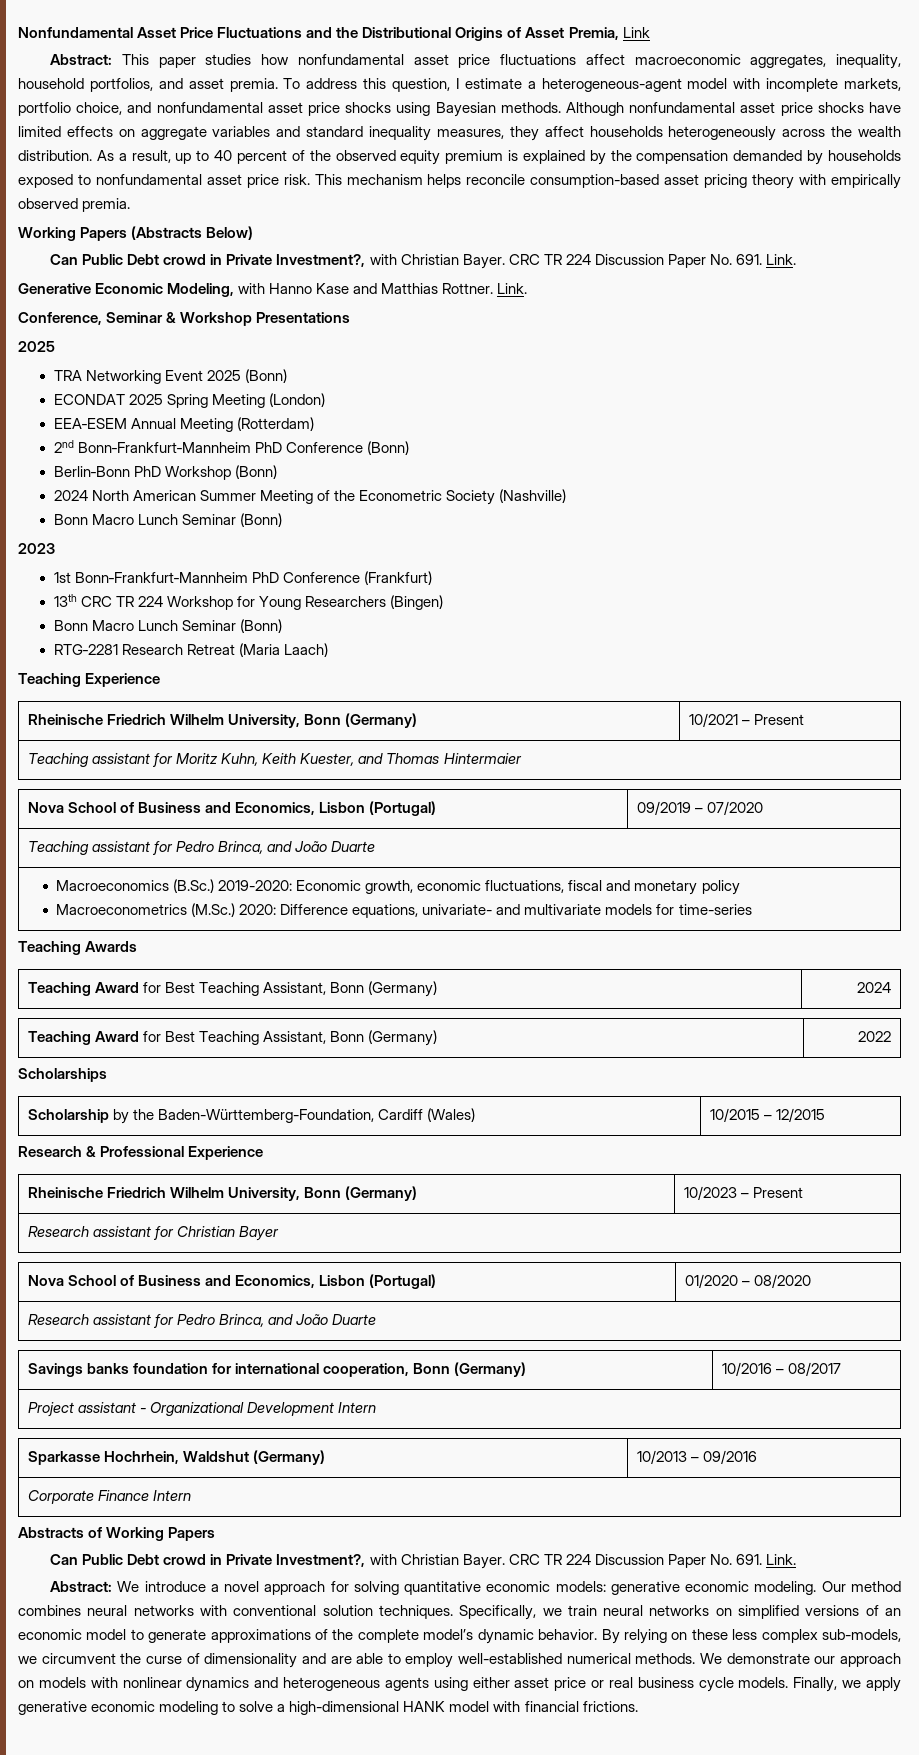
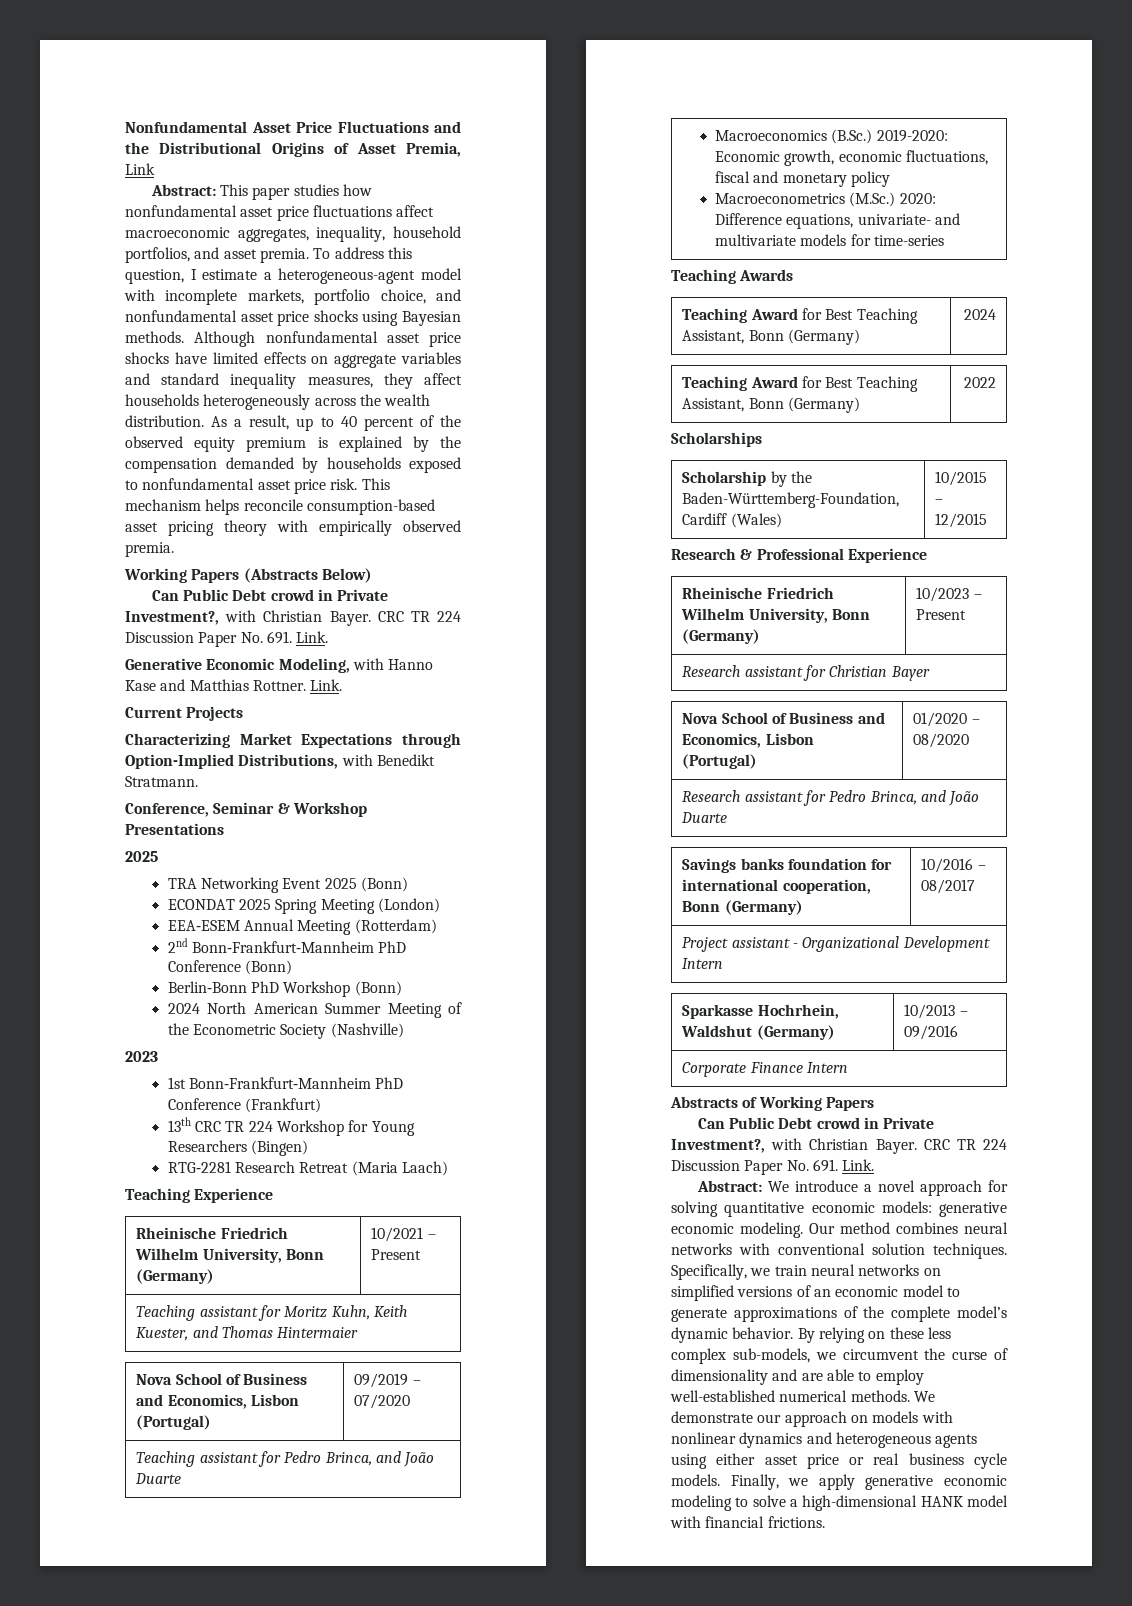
(528, 288) none -> [125,706,244,721] [125,733,462,748] [125,754,435,769] [125,776,198,787] // Current Projects // Characterizing Market Expectations through Option-Implied Distributions, with Benedikt Stratmann.
[53,513,282,527] // Bonn Macro Lunch Seminar (Bonn) -> (404, 1030) none
[53,619,282,633] // Bonn Macro Lunch Seminar (Bonn) -> (309, 1148) none

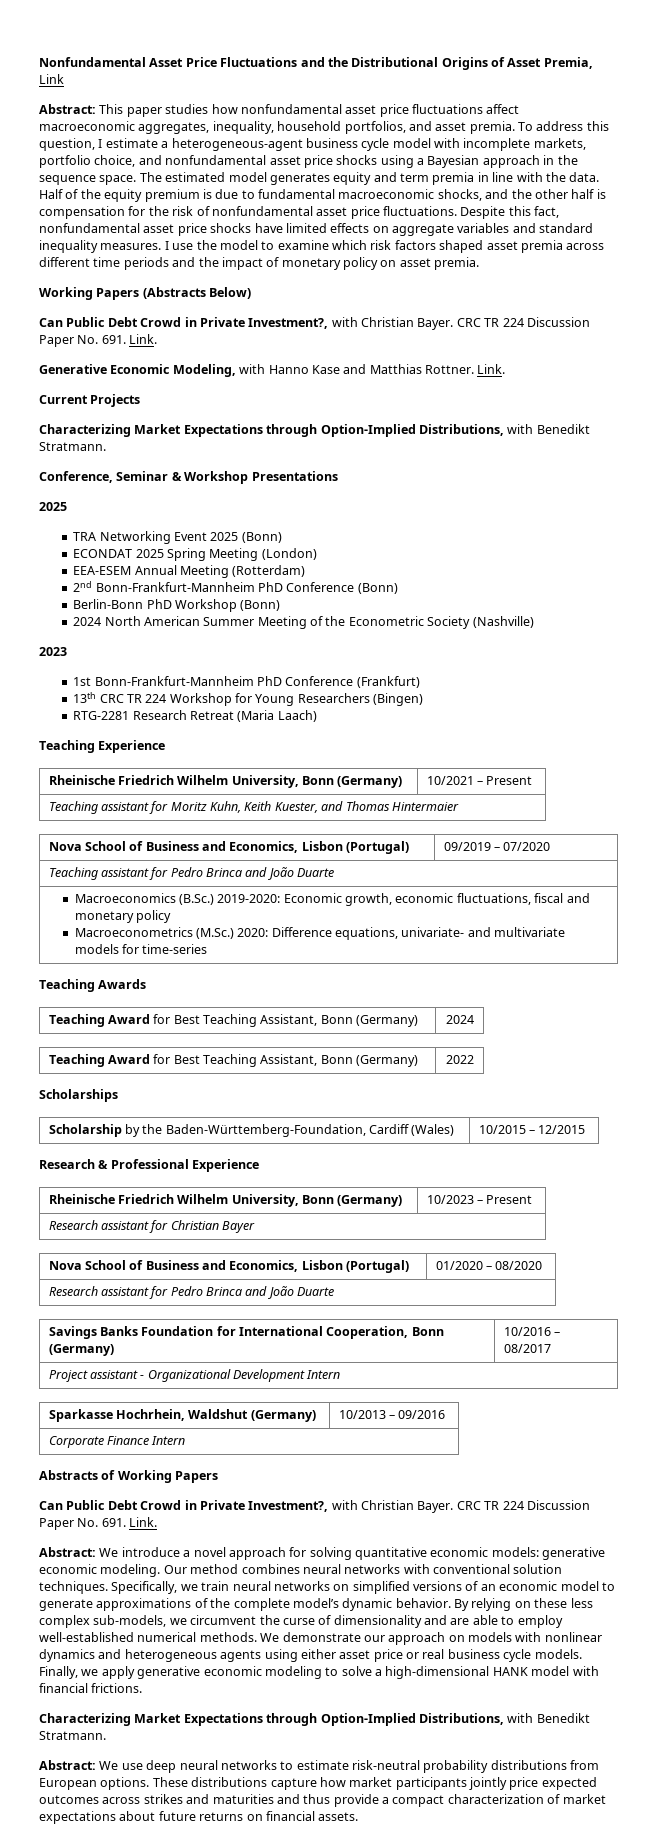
(416, 276) none -> [305,138,390,151] business cycle
[402,311,461,326] [125,331,256,347] Bayesian methods. Although -> [417,155,578,168] [39,172,600,185] [39,189,606,202] [39,206,560,219] a Bayesian approach in the sequence space. The estimated model generates equity and term premia in line with the data. Half of the equity premium is due to fundamental macroeconomic shocks, and the other half is compensation for the risk of nonfundamental asset price fluctuations. Despite this fact,
[307,373,462,389] [125,394,431,410] [125,415,461,431] [125,436,462,452] [125,457,461,473] [125,478,390,494] [125,499,435,515] [125,520,461,536] measures, they affect households heterogeneously across the wealth distribution. As a result, up to 40 percent of the observed equity premium is explained by the compensation demanded by households exposed to nonfundamental asset price risk. This mechanism helps reconcile consumption-based asset pricing theory with empirically observed -> [100,240,605,253] [39,257,431,270] measures. I use the model to examine which risk factors shaped asset premia across different time periods and the impact of monetary policy on asset
[270,589,314,601] crowd -> [140,317,182,327] Crowd
[324,1452,372,1466] Brinca, -> [206,868,243,877] Brinca
[869,791,917,805] Brinca, -> [206,1287,243,1296] Brinca
[740,858,893,870] [682,879,871,894] banks foundation for international cooperation, -> [99,1326,409,1339] Banks Foundation for International Cooperation,
[816,1117,860,1129] crowd -> [140,1500,182,1510] Crowd
(825, 1522) none -> [39,1713,590,1726] [39,1731,106,1740] [39,1760,600,1773] [39,1777,597,1790] [39,1794,606,1807] [39,1811,359,1824] // Characterizing Market Expectations through Option-Implied Distributions, with Benedikt Stratmann. // Abstract: We use deep neural networks to estimate risk-neutral probability distributions from European options. These distributions capture how market participants jointly price expected outcomes across strikes and maturities and thus provide a compact characterization of market expectations about future returns on financial assets.

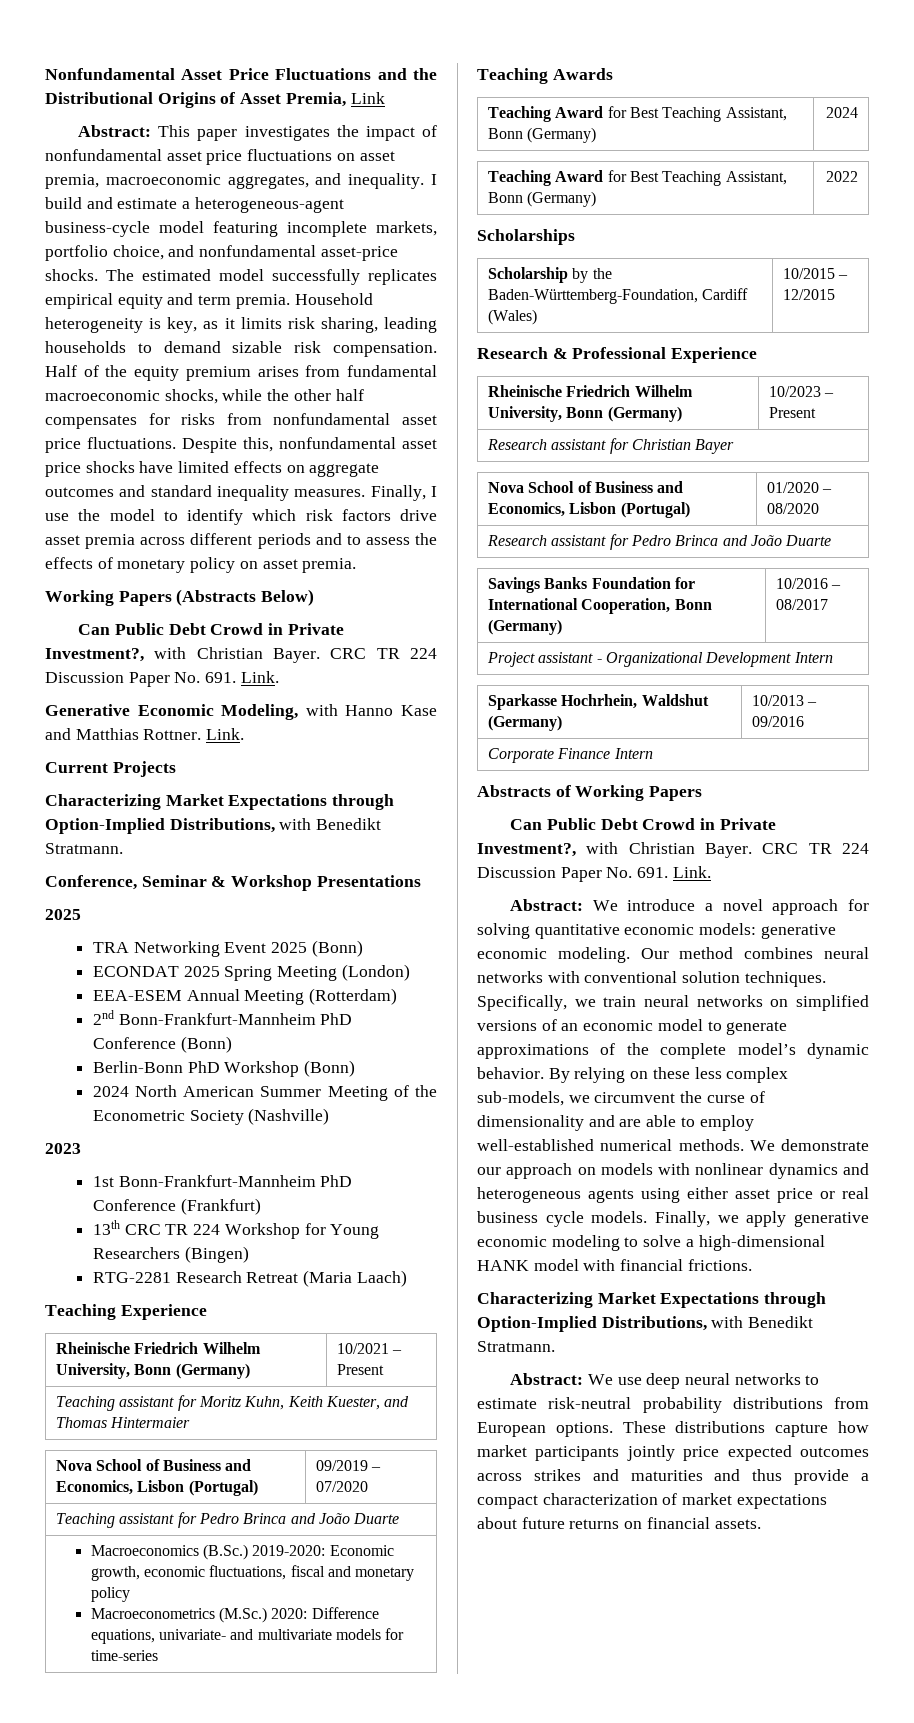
[165,104,520,117] [39,121,609,134] [39,138,460,151] studies how nonfundamental asset price fluctuations affect macroeconomic aggregates, inequality, household portfolios, and asset premia. To address this question, I estimate a heterogeneous-agent business cycle model with -> [244,125,438,141] [45,149,395,165] [45,173,438,189] [45,197,344,213] [45,221,278,237] investigates the impact of nonfundamental asset price fluctuations on asset premia, macroeconomic aggregates, and inequality. I build and estimate a heterogeneous-agent business-cycle model featuring
[269,155,578,168] [39,172,600,185] asset price shocks using a Bayesian approach in the sequence space. The estimated model generates equity and term premia in line with the data. -> [320,246,398,261] [45,269,437,285] [45,293,373,309] [45,317,437,333] [45,341,438,357] asset-price shocks. The estimated model successfully replicates empirical equity and term premia. Household heterogeneity is key, as it limits risk sharing, leading households to demand sizable risk compensation.
[202,189,255,199] is due to -> [257,365,341,377] arises from
[485,189,509,199] and -> [222,389,263,401] while
[596,189,606,199] [39,206,210,219] is compensation for the risk of -> [45,413,262,429] compensates for risks from
[508,206,560,218] this fact, -> [243,437,273,452] this,
[457,223,510,233] variables -> [45,487,114,497] outcomes
(162, 246) none -> [370,485,426,501] Finally,
[277,240,329,250] examine -> [187,509,243,525] identify
[439,240,484,253] shaped -> [400,509,437,521] drive
[93,257,121,267] time -> (253, 539) none
[198,257,263,270] the impact -> [346,533,437,545] [45,557,93,569] to assess the effects

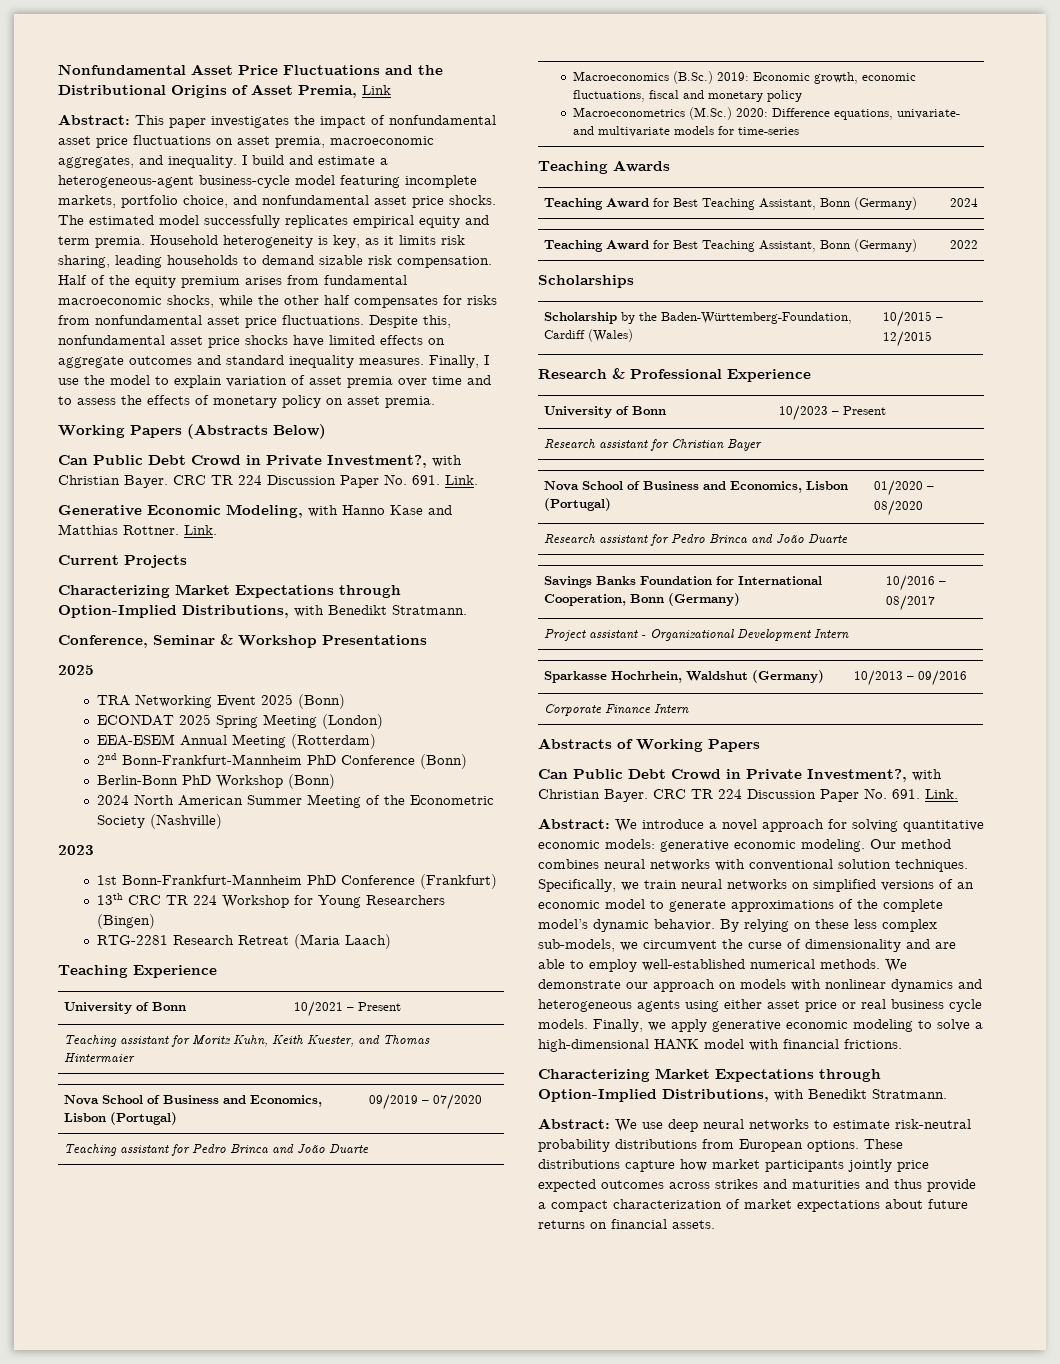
[320,246,398,261] asset-price -> [374,196,444,208] asset price
[187,509,437,525] [45,533,311,549] identify which risk factors drive asset premia across different periods -> [174,375,462,388] explain variation of asset premia over time
[55,1342,261,1354] [55,1363,250,1379] Rheinische Friedrich Wilhelm University, Bonn (Germany) -> [64,1002,187,1014] University of Bonn
[252,1545,326,1556] 2019-2020: -> [716,72,749,81] 2019:
[487,385,693,397] [487,406,682,422] Rheinische Friedrich Wilhelm University, Bonn (Germany) -> [544,406,667,418] University of Bonn

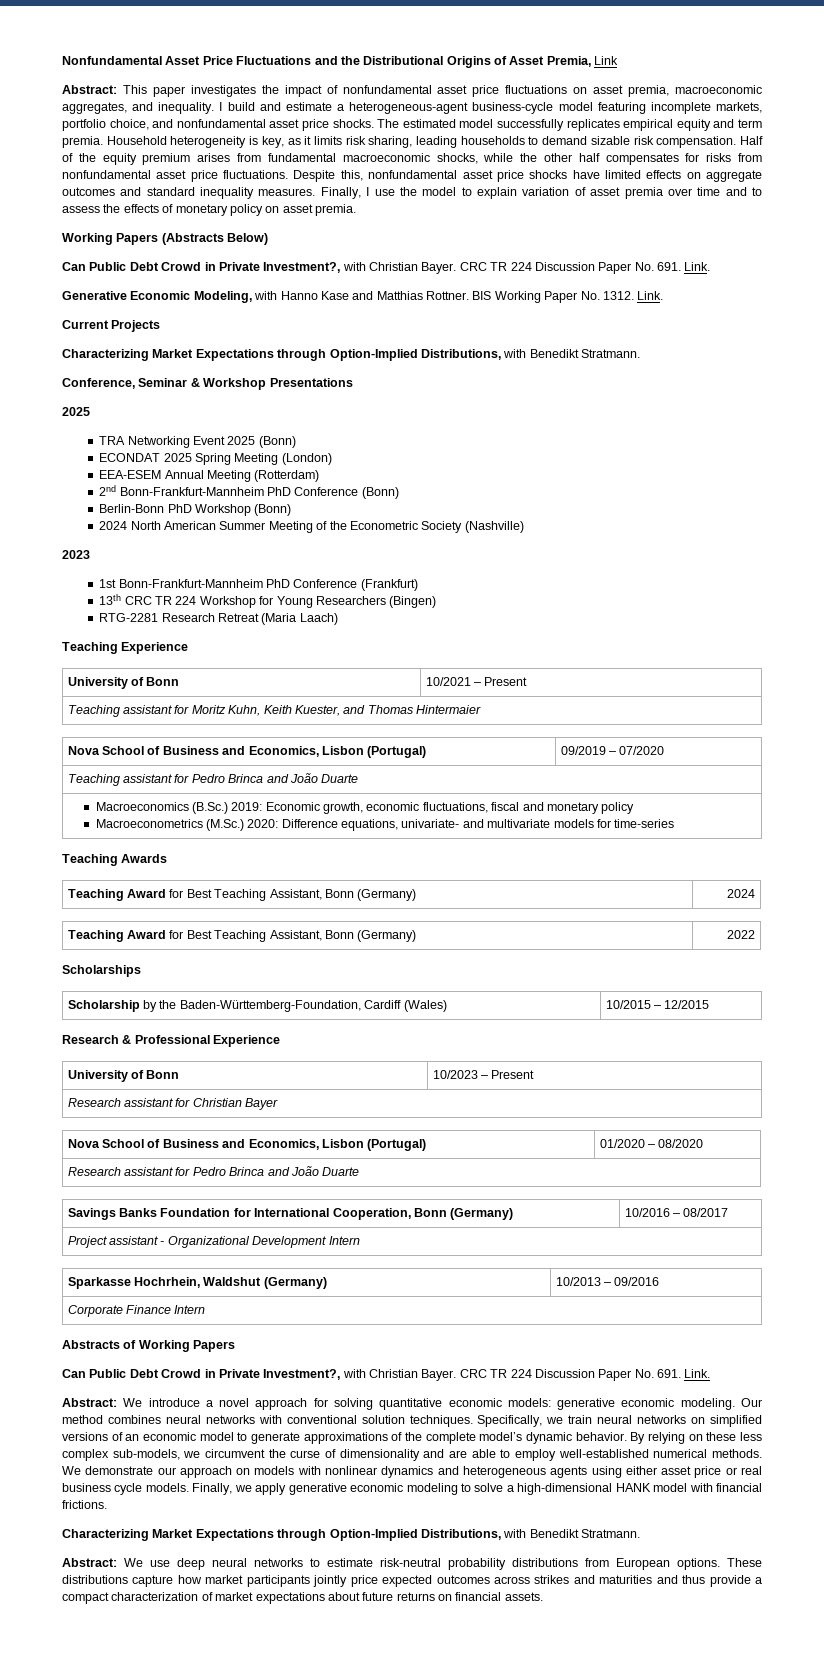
(179, 530) none -> [472,291,634,303] BIS Working Paper No. 1312.

